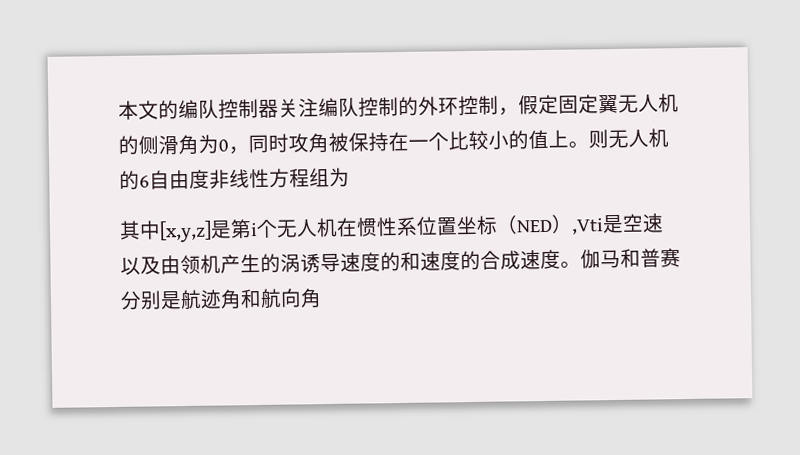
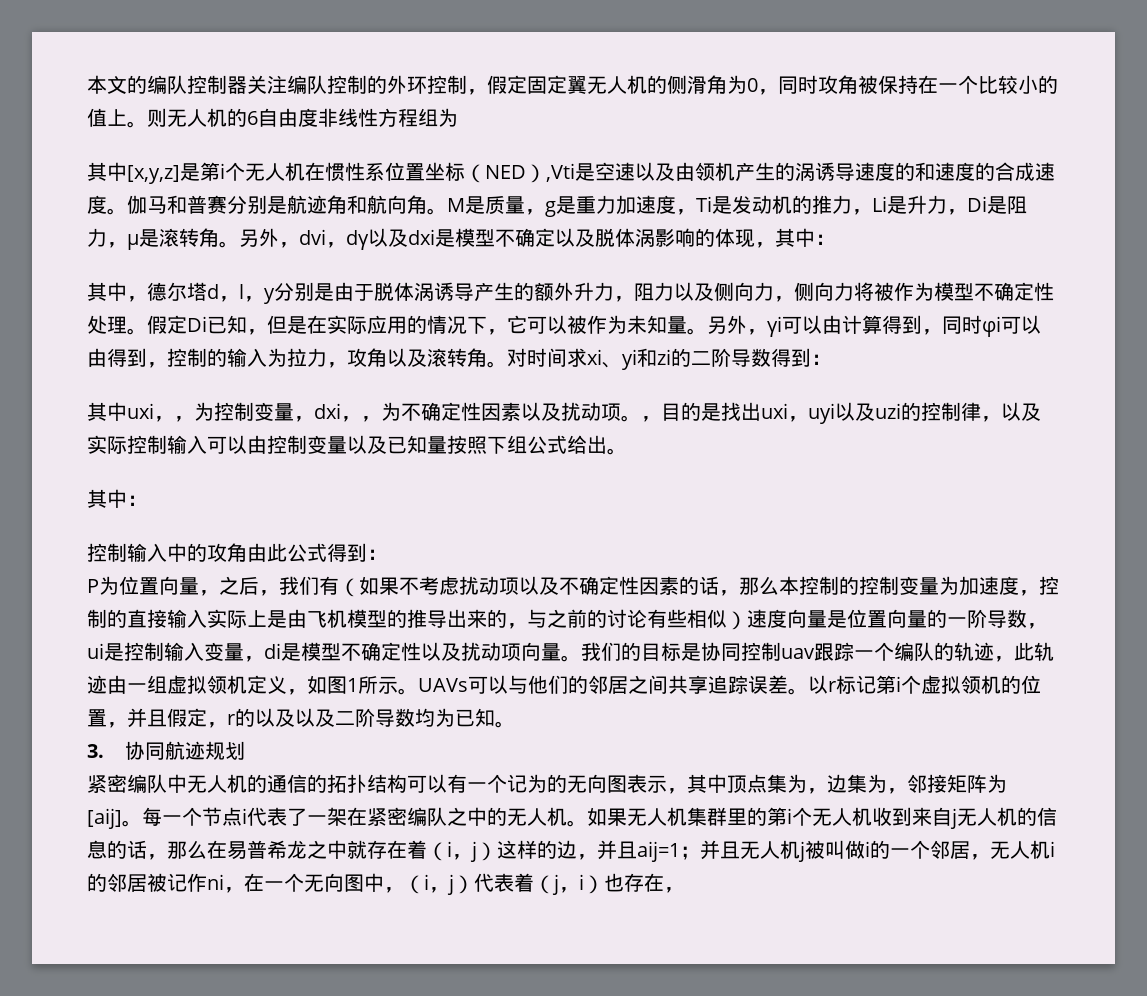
(322, 298) none -> [427,195,1027,217] [87,228,835,250] [87,282,1054,304] [87,315,1041,337] [87,348,831,370] [87,402,1041,424] [87,435,627,455] [87,489,147,508] [87,543,387,562] [87,576,1059,597] [87,609,1047,630] [87,642,1054,662] [87,675,1041,695] [87,708,515,728] [87,741,245,760] [87,774,1007,794] [87,807,1057,829] [87,840,1055,862] [87,873,684,895] 。M是质量，g是重力加速度，Ti是发动机的推力，Li是升力，Di是阻力，μ是滚转角。另外，dvi，dγ以及dxi是模型不确定以及脱体涡影响的体现，其中： // 其中，德尔塔d，l，y分别是由于脱体涡诱导产生的额外升力，阻力以及侧向力，侧向力将被作为模型不确定性处理。假定Di已知，但是在实际应用的情况下，它可以被作为未知量。另外，γi可以由计算得到，同时φi可以由得到，控制的输入为拉力，攻角以及滚转角。对时间求xi、yi和zi的二阶导数得到： // 其中uxi，，为控制变量，dxi，，为不确定性因素以及扰动项。，目的是找出uxi，uyi以及uzi的控制律，以及实际控制输入可以由控制变量以及已知量按照下组公式给出。 // 其中： // 控制输入中的攻角由此公式得到： // P为位置向量，之后，我们有（如果不考虑扰动项以及不确定性因素的话，那么本控制的控制变量为加速度，控制的直接输入实际上是由飞机模型的推导出来的，与之前的讨论有些相似）速度向量是位置向量的一阶导数，ui是控制输入变量，di是模型不确定性以及扰动项向量。我们的目标是协同控制uav跟踪一个编队的轨迹，此轨迹由一组虚拟领机定义，如图1所示。UAVs可以与他们的邻居之间共享追踪误差。以r标记第i个虚拟领机的位置，并且假定，r的以及以及二阶导数均为已知。 // 3.协同航迹规划 // 紧密编队中无人机的通信的拓扑结构可以有一个记为的无向图表示，其中顶点集为，边集为，邻接矩阵为[aij]。每一个节点i代表了一架在紧密编队之中的无人机。如果无人机集群里的第i个无人机收到来自j无人机的信息的话，那么在易普希龙之中就存在着（i，j）这样的边，并且aij=1；并且无人机j被叫做i的一个邻居，无人机i的邻居被记作ni，在一个无向图中，（i，j）代表着（j，i）也存在，

